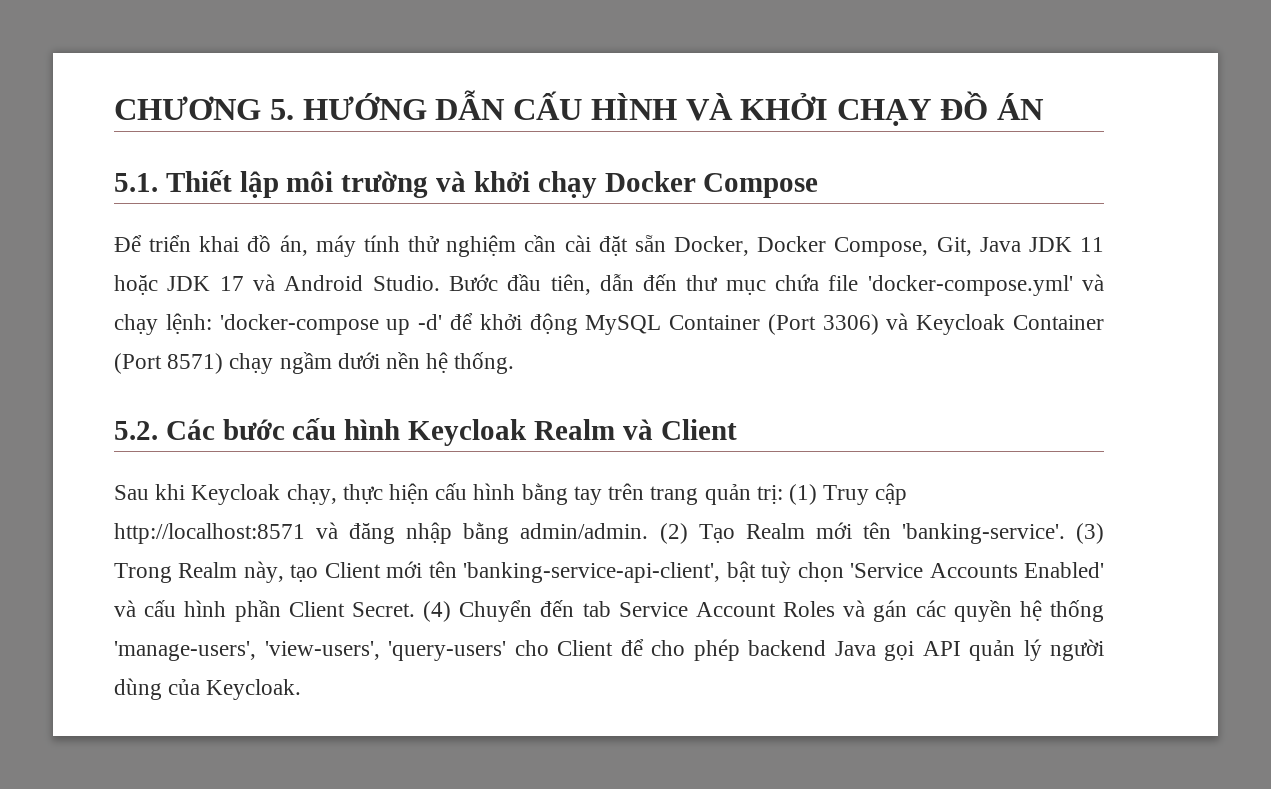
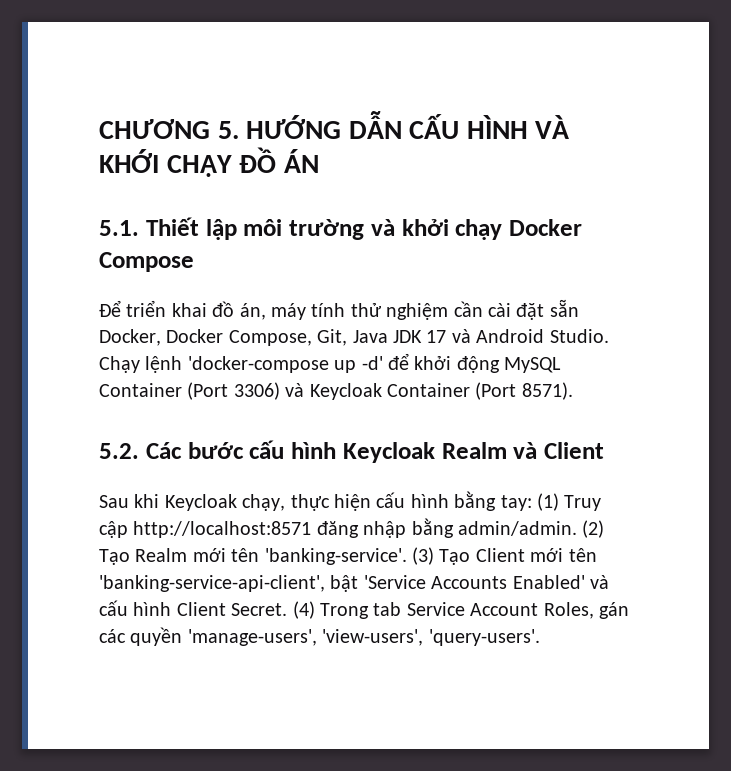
[740,92,829,120] KHỞI -> [99,149,159,173] KHỚI
[1079,237,1104,252] [114,275,211,295] 11 hoặc JDK -> (422, 336) none
[448,274,1104,296] [114,313,212,335] Bước đầu tiên, dẫn đến thư mục chứa file 'docker-compose.yml' và chạy lệnh: -> [99,356,183,373] Chạy lệnh
[167,352,515,374] 8571) chạy ngầm dưới nền hệ thống. -> [521,382,573,400] 8571).
[573,483,783,505] tay trên trang quản trị: -> [500,495,532,511] tay:
[316,522,339,539] và -> (312, 529) none
[114,561,319,583] Trong Realm này, tạo -> [439,549,471,565] Tạo
[761,561,844,583] tuỳ chọn -> (359, 583) none
[234,600,281,622] phần -> (172, 609) none
[459,600,575,622] Chuyển đến -> [320,603,369,619] Trong
[783,600,866,617] Roles và -> [543,602,594,619] Roles,
[1019,600,1104,622] [114,639,1104,661] [114,678,302,700] hệ thống 'manage-users', 'view-users', 'query-users' cho Client để cho phép backend Java gọi API quản lý người dùng của Keycloak. -> [187,629,540,646] 'manage-users', 'view-users', 'query-users'.

